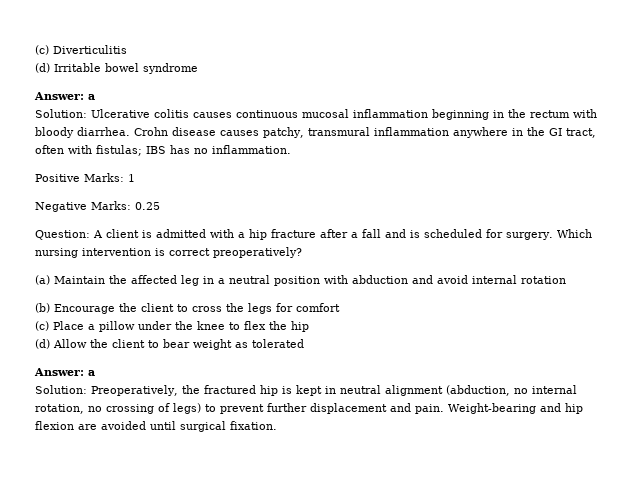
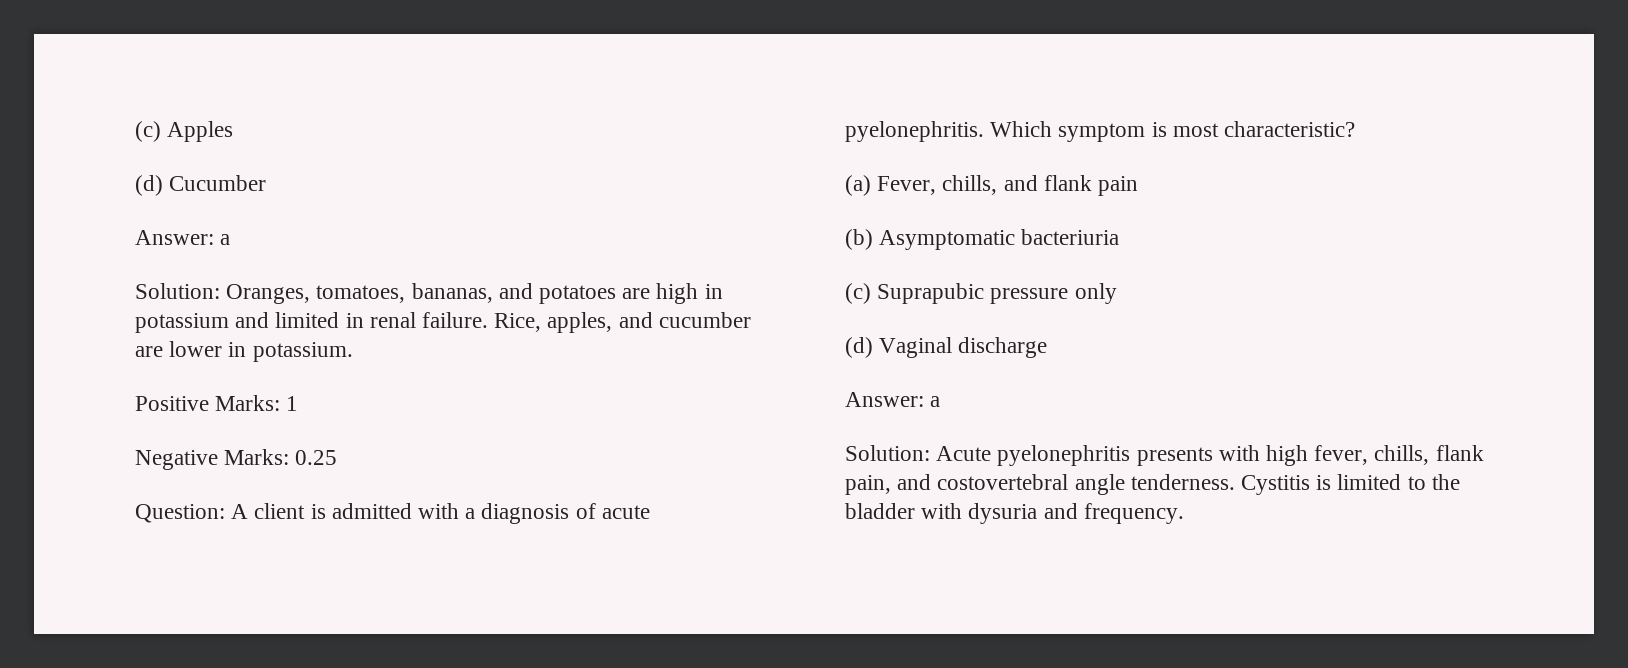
[35,45,127,55] [35,63,198,74] [34,92,95,100] [35,109,597,120] [35,127,596,138] [35,145,291,156] (c) Diverticulitis // (d) Irritable bowel syndrome // Answer: a // Solution: Ulcerative colitis causes continuous mucosal inflammation beginning in the rectum with bloody diarrhea. Crohn disease causes patchy, transmural inflammation anywhere in the GI tract, often with fistulas; IBS has no inflammation. -> [135,121,234,142] [135,175,267,196] [135,230,231,245] [135,283,723,304] [135,312,751,333] [135,341,353,362] (c) Apples // (d) Cucumber // Answer: a // Solution: Oranges, tomatoes, bananas, and potatoes are high in potassium and limited in renal failure. Rice, apples, and cucumber are lower in potassium.
[249,229,592,240] [35,247,302,258] [35,275,566,286] [35,303,340,314] [35,321,309,332] [35,339,304,350] [34,368,95,376] [35,385,577,396] [35,403,583,414] [35,421,277,432] hip fracture after a fall and is scheduled for surgery. Which nursing intervention is correct preoperatively? // (a) Maintain the affected leg in a neutral position with abduction and avoid internal rotation // (b) Encourage the client to cross the legs for comfort // (c) Place a pillow under the knee to flex the hip // (d) Allow the client to bear weight as tolerated // Answer: a // Solution: Preoperatively, the fractured hip is kept in neutral alignment (abduction, no internal rotation, no crossing of legs) to prevent further displacement and pain. Weight-bearing and hip flexion are avoided until surgical fixation. -> [481,503,650,524] [845,121,1356,142] [845,175,1139,196] [845,229,1120,250] [845,283,1117,304] [845,337,1048,358] [845,392,941,407] [845,445,1484,466] [845,474,1460,495] [845,503,1184,524] diagnosis of acute pyelonephritis. Which symptom is most characteristic? // (a) Fever, chills, and flank pain // (b) Asymptomatic bacteriuria // (c) Suprapubic pressure only // (d) Vaginal discharge // Answer: a // Solution: Acute pyelonephritis presents with high fever, chills, flank pain, and costovertebral angle tenderness. Cystitis is limited to the bladder with dysuria and frequency.

